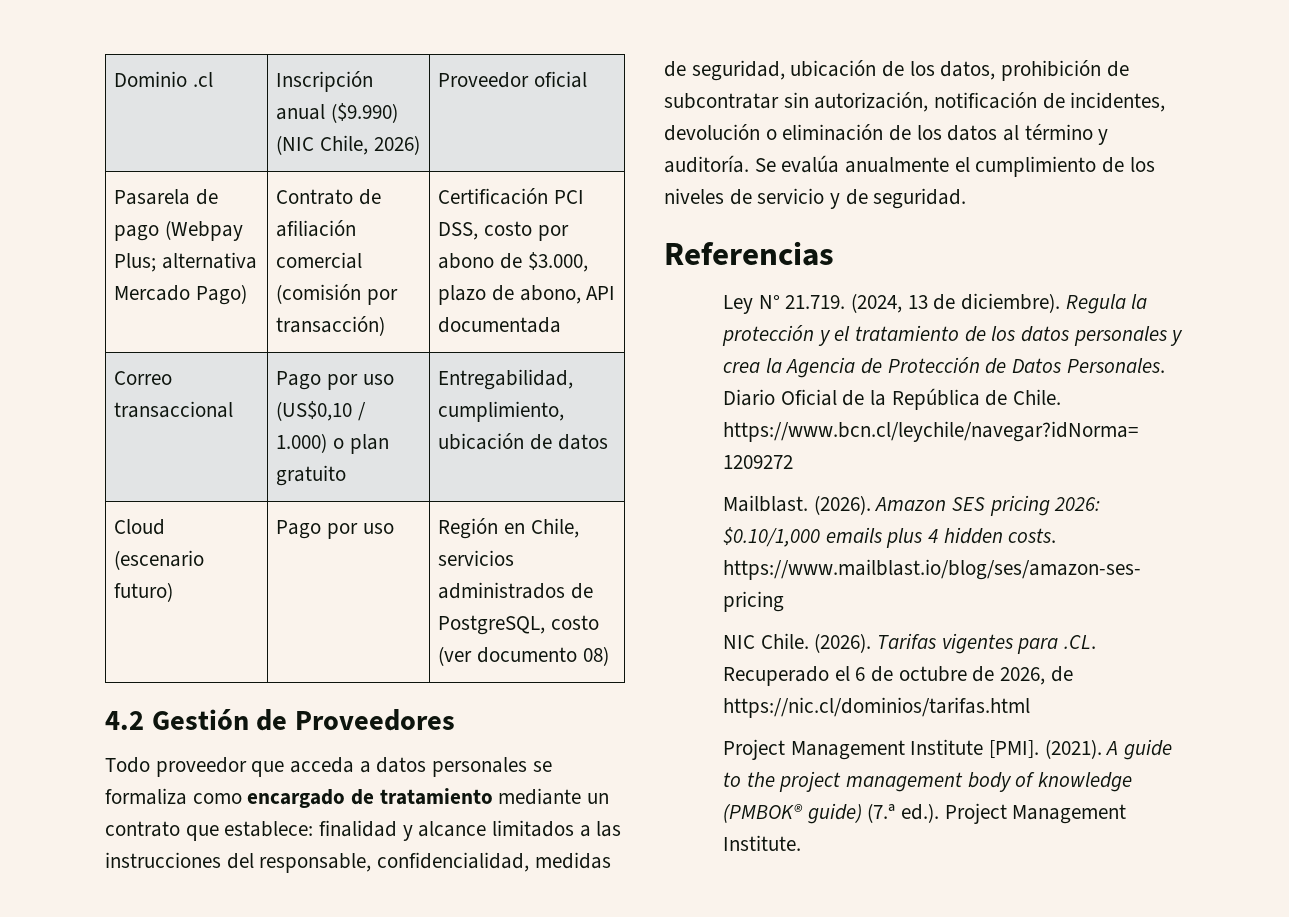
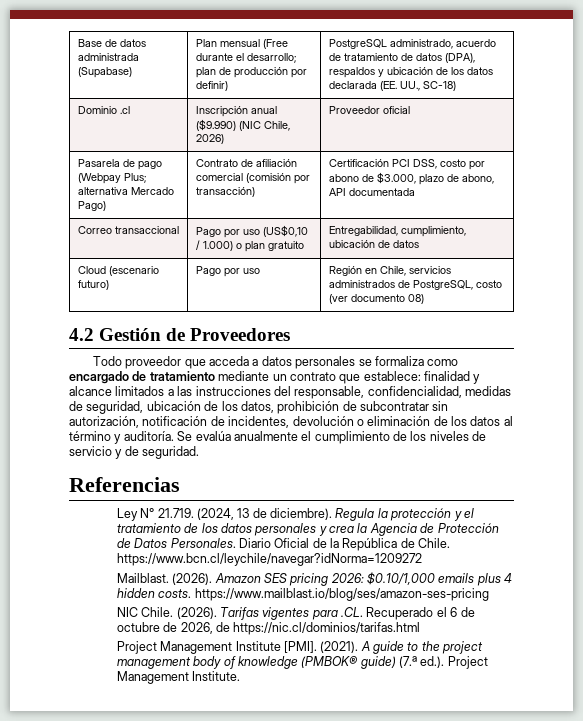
(114, 79) none -> [77,39,146,47] [77,53,139,61] [77,67,132,78] [195,39,288,49] [195,53,296,63] [195,67,307,78] [195,81,228,91] [328,39,496,49] [328,53,475,63] [328,67,493,78] [328,81,456,91] Base de datos administrada (Supabase) | Plan mensual (Free durante el desarrollo; plan de producción por definir) | PostgreSQL administrado, acuerdo de tratamiento de datos (DPA), respaldos y ubicación de los datos declarada (EE. UU., SC-18) //

